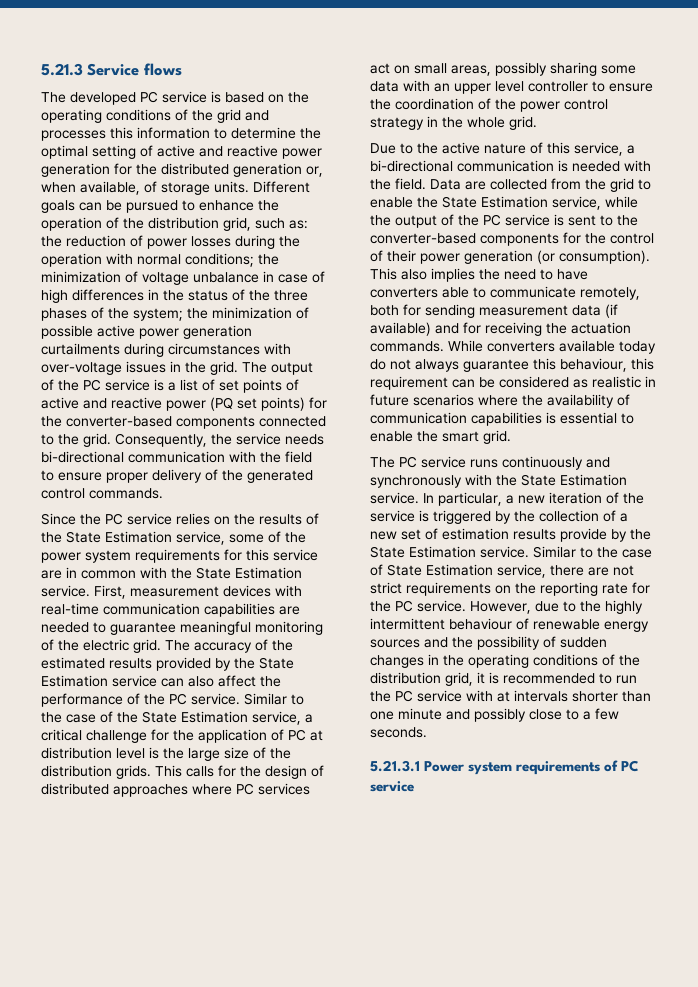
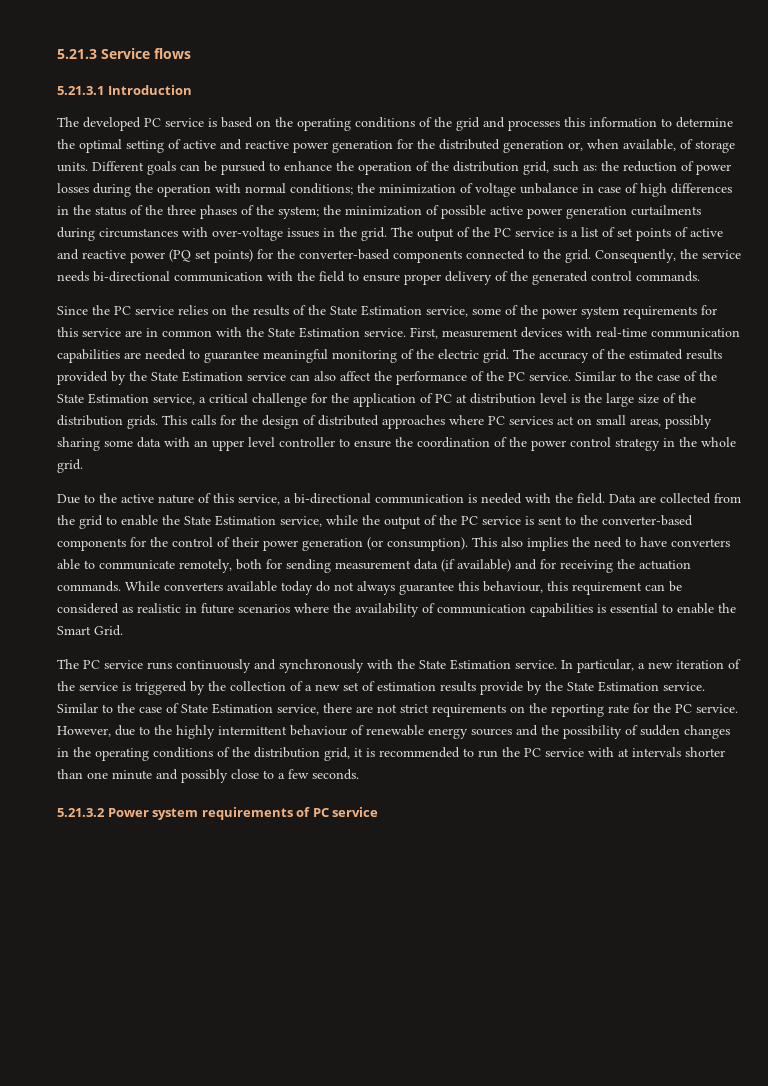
(182, 69) none -> [57,85,192,95] // 5.21.3.1 Introduction
[442,430,511,444] smart grid. -> [57,625,123,636] Smart Grid.
[370,760,420,772] 5.21.3.1 -> [57,808,105,817] 5.21.3.2

